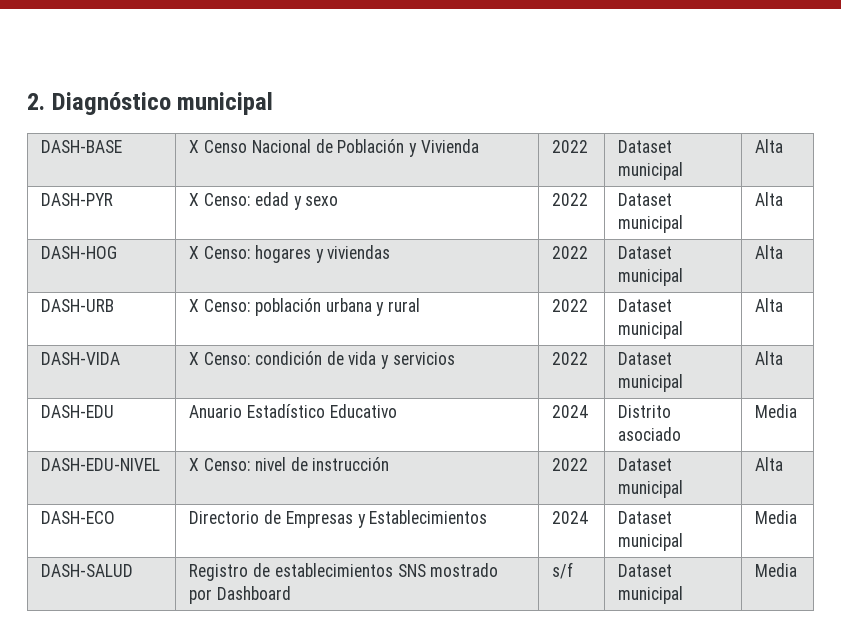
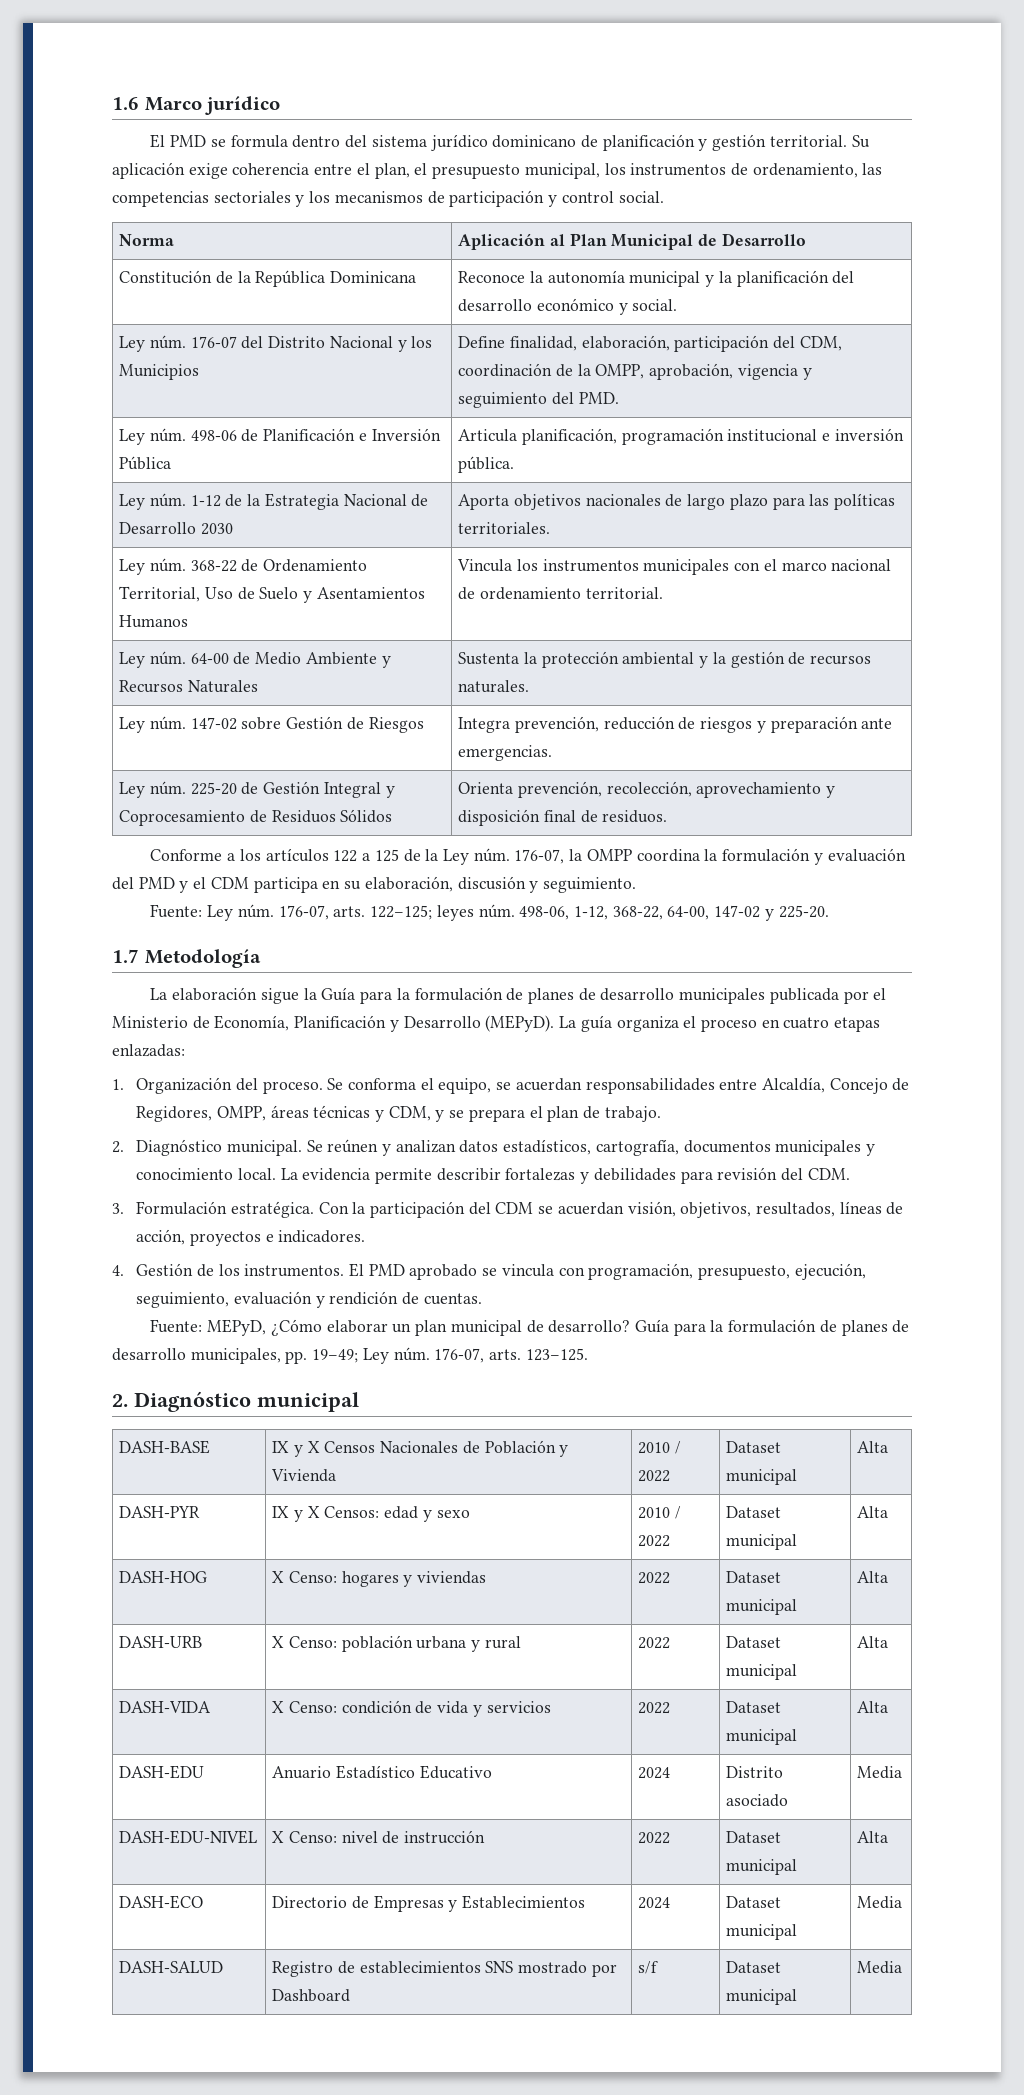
(27, 101) none -> [112,96,281,115] [150,134,870,151] [112,162,883,179] [112,190,664,207] [119,234,175,246] [458,233,806,250] [119,270,417,287] [458,270,855,287] [458,298,678,315] [119,335,433,352] [119,364,200,380] [458,335,842,352] [458,363,812,380] [458,392,619,408] [119,428,441,445] [119,456,172,470] [458,428,904,445] [458,456,515,473] [119,493,429,510] [119,522,234,535] [458,493,896,510] [458,522,551,534] [119,558,368,575] [119,586,425,603] [119,615,189,628] [457,559,892,575] [458,587,663,600] [119,651,391,668] [119,680,259,693] [458,651,872,668] [458,680,530,693] [119,716,424,733] [458,716,893,733] [458,745,553,761] [119,781,395,798] [119,809,393,826] [458,781,836,798] [458,809,668,826] [150,848,906,865] [112,876,636,893] [150,904,829,921] [112,949,261,968] [150,987,887,1004] [112,1015,881,1032] [112,1044,185,1057] [112,1077,910,1094] [136,1105,661,1122] [112,1139,876,1156] [136,1167,850,1184] [112,1201,904,1218] [136,1229,366,1246] [112,1263,866,1280] [136,1291,482,1308] [150,1319,910,1336] [112,1347,588,1364] 1.6 Marco jurídico // El PMD se formula dentro del sistema jurídico dominicano de planificación y gestión territorial. Su aplicación exige coherencia entre el plan, el presupuesto municipal, los instrumentos de ordenamiento, las competencias sectoriales y los mecanismos de participación y control social. // Norma | Aplicación al Plan Municipal de Desarrollo // Constitución de la República Dominicana | Reconoce la autonomía municipal y la planificación del desarrollo económico y social. // Ley núm. 176-07 del Distrito Nacional y los Municipios | Define finalidad, elaboración, participación del CDM, coordinación de la OMPP, aprobación, vigencia y seguimiento del PMD. // Ley núm. 498-06 de Planificación e Inversión Pública | Articula planificación, programación institucional e inversión pública. // Ley núm. 1-12 de la Estrategia Nacional de Desarrollo 2030 | Aporta objetivos nacionales de largo plazo para las políticas territoriales. // Ley núm. 368-22 de Ordenamiento Territorial, Uso de Suelo y Asentamientos Humanos | Vincula los instrumentos municipales con el marco nacional de ordenamiento territorial. // Ley núm. 64-00 de Medio Ambiente y Recursos Naturales | Sustenta la protección ambiental y la gestión de recursos naturales. // Ley núm. 147-02 sobre Gestión de Riesgos | Integra prevención, reducción de riesgos y preparación ante emergencias. // Ley núm. 225-20 de Gestión Integral y Coprocesamiento de Residuos Sólidos | Orienta prevención, recolección, aprovechamiento y disposición final de residuos. // Conforme a los artículos 122 a 125 de la Ley núm. 176-07, la OMPP coordina la formulación y evaluación del PMD y el CDM participa en su elaboración, discusión y seguimiento. // Fuente: Ley núm. 176-07, arts. 122–125; leyes núm. 498-06, 1-12, 368-22, 64-00, 147-02 y 225-20. // 1.7 Metodología // La elaboración sigue la Guía para la formulación de planes de desarrollo municipales publicada por el Ministerio de Economía, Planificación y Desarrollo (MEPyD). La guía organiza el proceso en cuatro etapas enlazadas: // 1. Organización del proceso. Se conforma el equipo, se acuerdan responsabilidades entre Alcaldía, Concejo de Regidores, OMPP, áreas técnicas y CDM, y se prepara el plan de trabajo. // 2. Diagnóstico municipal. Se reúnen y analizan datos estadísticos, cartografía, documentos municipales y conocimiento local. La evidencia permite describir fortalezas y debilidades para revisión del CDM. // 3. Formulación estratégica. Con la participación del CDM se acuerdan visión, objetivos, resultados, líneas de acción, proyectos e indicadores. // 4. Gestión de los instrumentos. El PMD aprobado se vincula con programación, presupuesto, ejecución, seguimiento, evaluación y rendición de cuentas. // Fuente: MEPyD, ¿Cómo elaborar un plan municipal de desarrollo? Guía para la formulación de planes de desarrollo municipales, pp. 19–49; Ley núm. 176-07, arts. 123–125. //
[189,139,311,153] X Censo Nacional -> [272,1441,459,1457] IX y X Censos Nacionales
(479, 146) none -> [638,1441,682,1454] 2010 /
[189,193,251,206] X Censo: -> [272,1506,380,1522] IX y X Censos:
(339, 201) none -> [638,1506,682,1519] 2010 /

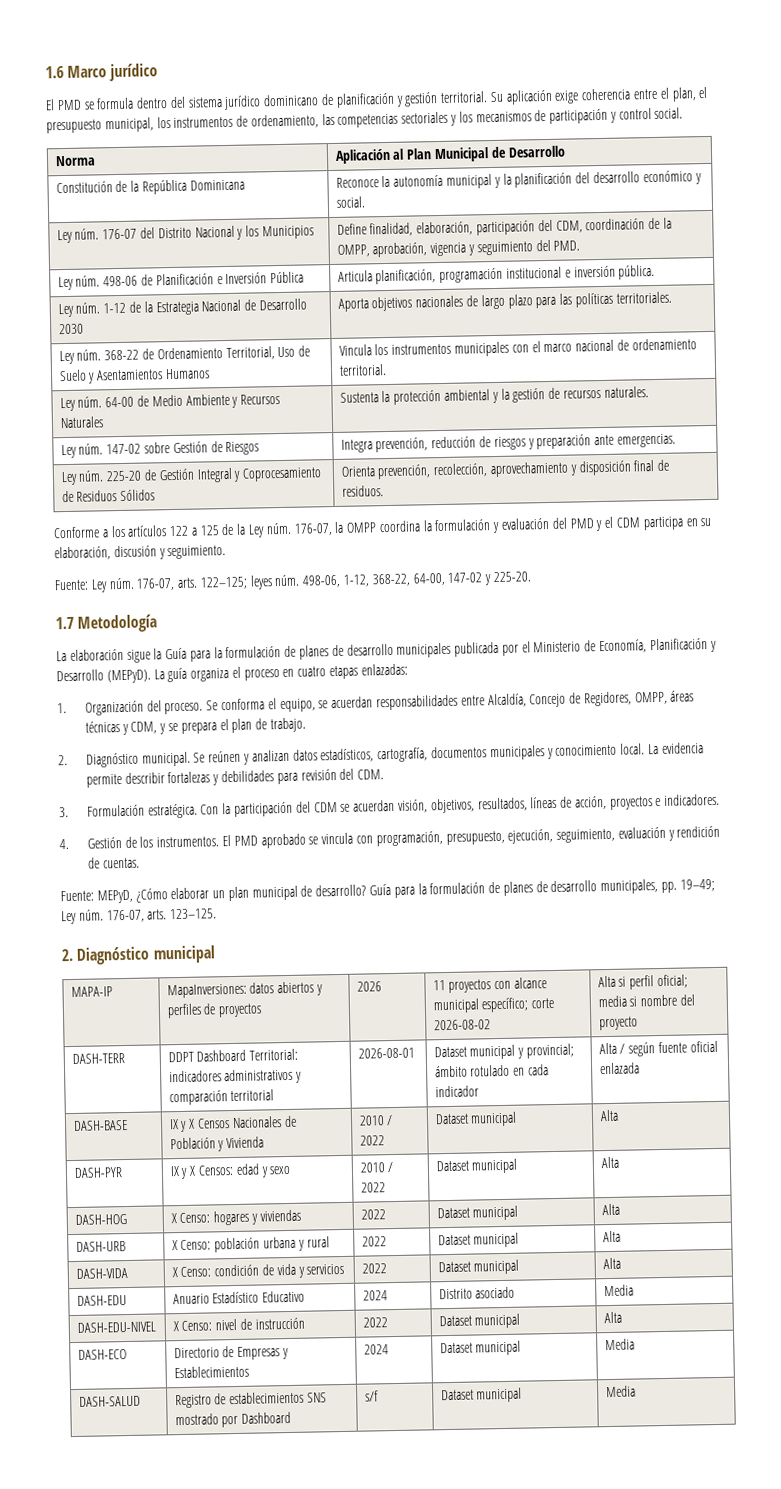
(359, 1402) none -> [70,986,113,998] [166,981,324,999] [166,1003,263,1019] [356,981,382,992] [432,977,548,993] [432,997,555,1014] [433,1019,491,1031] [597,974,689,990] [597,994,696,1008] [598,1016,638,1031] [71,1053,125,1065] [167,1048,299,1063] [168,1068,303,1083] [168,1089,275,1106] [357,1047,415,1059] [433,1043,575,1060] [434,1064,550,1078] [434,1085,479,1098] [598,1040,718,1057] [598,1062,640,1075] // MAPA-IP | MapaInversiones: datos abiertos y perfiles de proyectos | 2026 | 11 proyectos con alcance municipal específico; corte 2026-08-02 | Alta si perfil oficial; media si nombre del proyecto // DASH-TERR | DDPT Dashboard Territorial: indicadores administrativos y comparación territorial | 2026-08-01 | Dataset municipal y provincial; ámbito rotulado en cada indicador | Alta / según fuente oficial enlazada

